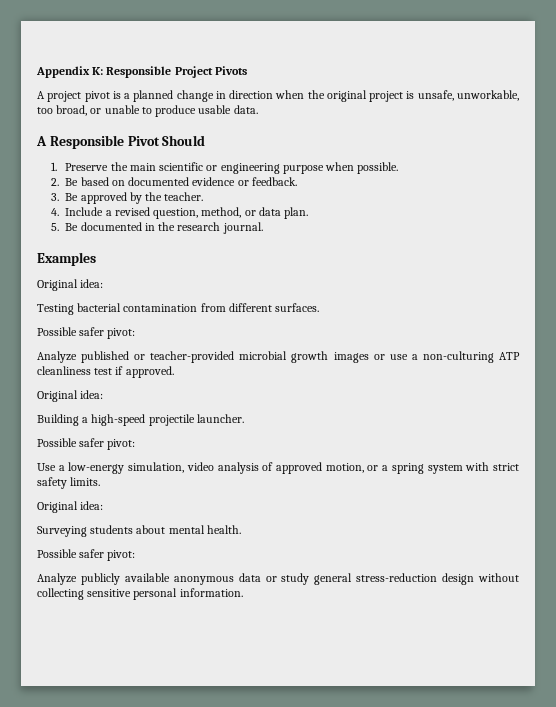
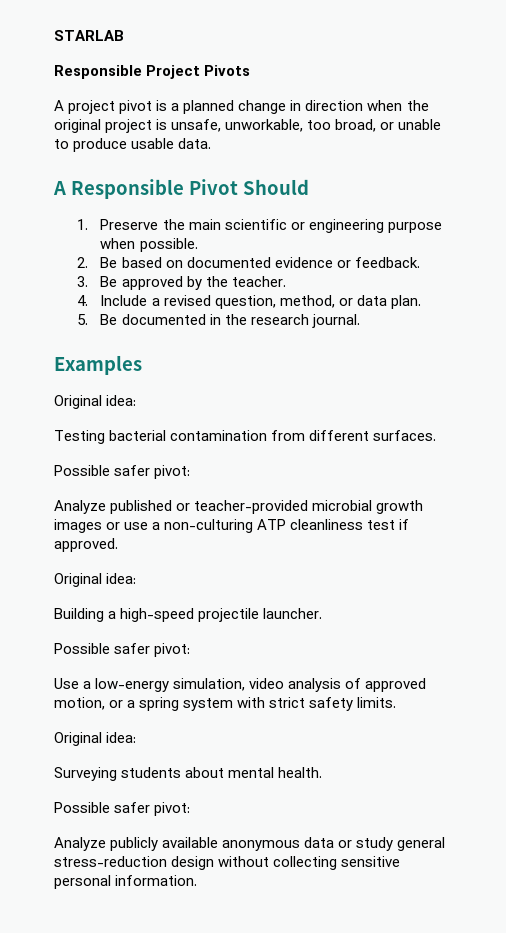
[36,66,104,78] Appendix K: -> [54,30,124,41] STARLAB //

